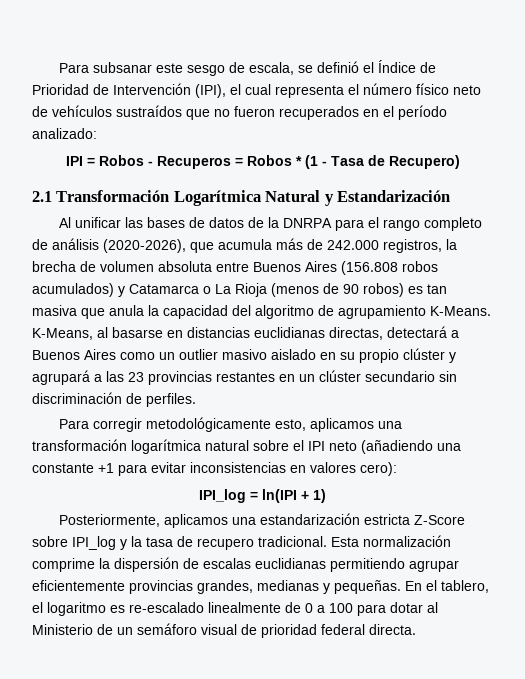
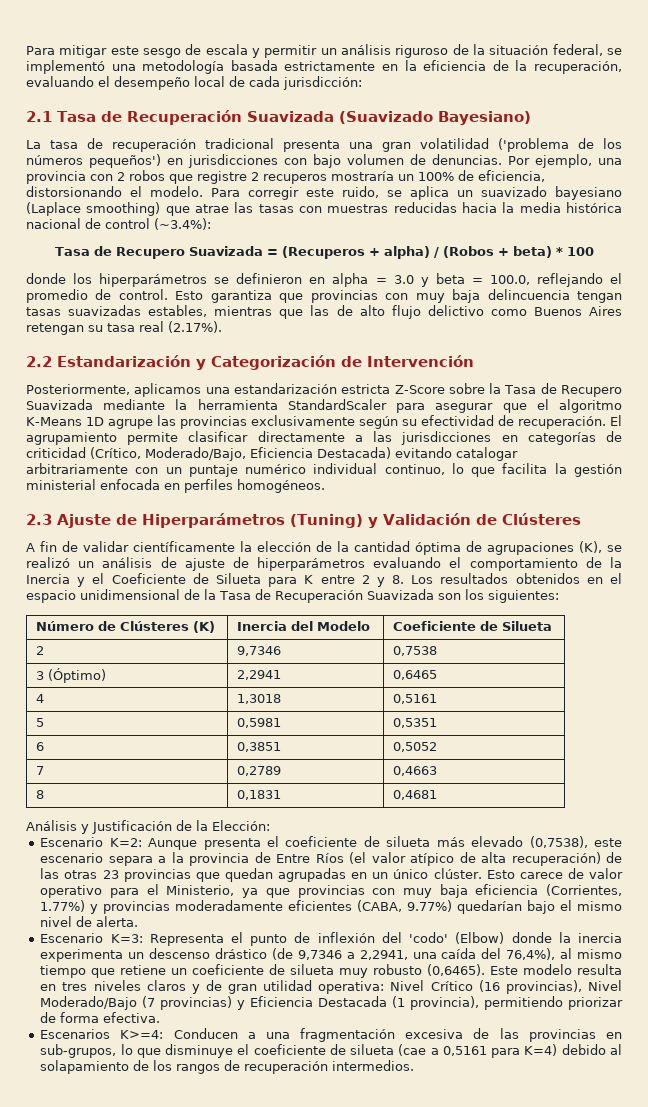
[58,62,152,73] Para subsanar -> [26,45,108,58] Para mitigar
[248,60,436,75] [32,83,481,98] [32,105,447,120] [32,128,97,139] [65,155,460,169] [32,190,451,206] [58,217,482,231] [32,238,457,253] [32,261,438,275] [32,283,447,297] [32,305,491,319] [32,326,459,340] [32,348,456,363] [32,370,457,385] [32,392,196,407] [58,417,402,432] [32,439,461,454] [32,462,397,476] [199,489,326,503] escala, se definió el Índice de Prioridad de Intervención (IPI), el cual representa el número físico neto de vehículos sustraídos que no fueron recuperados en el período analizado: // IPI = Robos - Recuperos = Robos * (1 - Tasa de Recupero) // 2.1 Transformación Logarítmica Natural y Estandarización // Al unificar las bases de datos de la DNRPA para el rango completo de análisis (2020-2026), que acumula más de 242.000 registros, la brecha de volumen absoluta entre Buenos Aires (156.808 robos acumulados) y Catamarca o La Rioja (menos de 90 robos) es tan masiva que anula la capacidad del algoritmo de agrupamiento K-Means. K-Means, al basarse en distancias euclidianas directas, detectará a Buenos Aires como un outlier masivo aislado en su propio clúster y agrupará a las 23 provincias restantes en un clúster secundario sin discriminación de perfiles. // Para corregir metodológicamente esto, aplicamos una transformación logarítmica natural sobre el IPI neto (añadiendo una constante +1 para evitar inconsistencias en valores cero): // IPI_log = ln(IPI + 1) -> [205,44,622,58] [26,60,623,74] [26,76,362,90] [26,110,531,125] [26,138,622,152] [26,154,622,168] [26,170,545,184] [26,186,622,200] [26,202,622,216] [26,218,211,230] [54,246,594,259] [26,273,622,287] [26,289,622,303] [26,305,622,319] [26,321,222,335] [26,355,474,370] escala y permitir un análisis riguroso de la situación federal, se implementó una metodología basada estrictamente en la eficiencia de la recuperación, evaluando el desempeño local de cada jurisdicción: // 2.1 Tasa de Recuperación Suavizada (Suavizado Bayesiano) // La tasa de recuperación tradicional presenta una gran volatilidad ('problema de los números pequeños') en jurisdicciones con bajo volumen de denuncias. Por ejemplo, una provincia con 2 robos que registre 2 recuperos mostraría un 100% de eficiencia, distorsionando el modelo. Para corregir este ruido, se aplica un suavizado bayesiano (Laplace smoothing) que atrae las tasas con muestras reducidas hacia la media histórica nacional de control (~3.4%): // Tasa de Recupero Suavizada = (Recuperos + alpha) / (Robos + beta) * 100 // donde los hiperparámetros se definieron en alpha = 3.0 y beta = 100.0, reflejando el promedio de control. Esto garantiza que provincias con muy baja delincuencia tengan tasas suavizadas estables, mientras que las de alto flujo delictivo como Buenos Aires retengan su tasa real (2.17%). // 2.2 Estandarización y Categorización de Intervención
[72,535,451,550] [32,557,459,572] [32,580,489,594] [32,602,438,616] [32,623,416,638] IPI_log y la tasa de recupero tradicional. Esta normalización comprime la dispersión de escalas euclidianas permitiendo agrupar eficientemente provincias grandes, medianas y pequeñas. En el tablero, el logaritmo es re-escalado linealmente de 0 a 100 para dotar al Ministerio de un semáforo visual de prioridad federal directa. -> [489,383,622,397] [26,399,622,413] [26,415,622,429] [26,431,622,445] [26,447,518,461] [26,463,622,477] [26,479,325,493] [26,513,581,528] [26,541,622,555] [26,557,622,571] [26,573,622,587] [26,589,559,603] [36,621,216,633] [237,621,371,631] [393,621,553,631] [36,646,45,655] [237,646,282,656] [393,646,438,656] [36,668,107,683] [237,670,282,680] [393,670,438,680] [36,694,45,703] [237,694,282,704] [393,694,438,704] [36,718,45,727] [237,718,282,728] [393,718,438,728] [36,742,45,751] [237,742,282,752] [393,742,438,752] [36,766,45,775] [237,766,282,776] [393,766,438,776] [36,790,45,799] [237,790,282,800] [393,790,438,800] [26,820,270,834] [40,836,623,850] [40,852,623,866] [40,868,623,882] [40,884,622,898] [40,900,623,914] [40,916,139,927] [40,932,623,946] [40,948,622,962] [40,964,623,978] [40,980,623,994] [40,996,624,1010] [40,1012,161,1023] [40,1028,623,1042] [40,1044,623,1058] [40,1060,415,1074] la Tasa de Recupero Suavizada mediante la herramienta StandardScaler para asegurar que el algoritmo K-Means 1D agrupe las provincias exclusivamente según su efectividad de recuperación. El agrupamiento permite clasificar directamente a las jurisdicciones en categorías de criticidad (Crítico, Moderado/Bajo, Eficiencia Destacada) evitando catalogar arbitrariamente con un puntaje numérico individual continuo, lo que facilita la gestión ministerial enfocada en perfiles homogéneos. // 2.3 Ajuste de Hiperparámetros (Tuning) y Validación de Clústeres // A fin de validar científicamente la elección de la cantidad óptima de agrupaciones (K), se realizó un análisis de ajuste de hiperparámetros evaluando el comportamiento de la Inercia y el Coeficiente de Silueta para K entre 2 y 8. Los resultados obtenidos en el espacio unidimensional de la Tasa de Recuperación Suavizada son los siguientes: // Número de Clústeres (K) | Inercia del Modelo | Coeficiente de Silueta // 2 | 9,7346 | 0,7538 // 3 (Óptimo) | 2,2941 | 0,6465 // 4 | 1,3018 | 0,5161 // 5 | 0,5981 | 0,5351 // 6 | 0,3851 | 0,5052 // 7 | 0,2789 | 0,4663 // 8 | 0,1831 | 0,4681 // Análisis y Justificación de la Elección: // Escenario K=2: Aunque presenta el coeficiente de silueta más elevado (0,7538), este escenario separa a la provincia de Entre Ríos (el valor atípico de alta recuperación) de las otras 23 provincias que quedan agrupadas en un único clúster. Esto carece de valor operativo para el Ministerio, ya que provincias con muy baja eficiencia (Corrientes, 1.77%) y provincias moderadamente eficientes (CABA, 9.77%) quedarían bajo el mismo nivel de alerta. // Escenario K=3: Representa el punto de inflexión del 'codo' (Elbow) donde la inercia experimenta un descenso drástico (de 9,7346 a 2,2941, una caída del 76,4%), al mismo tiempo que retiene un coeficiente de silueta muy robusto (0,6465). Este modelo resulta en tres niveles claros y de gran utilidad operativa: Nivel Crítico (16 provincias), Nivel Moderado/Bajo (7 provincias) y Eficiencia Destacada (1 provincia), permitiendo priorizar de forma efectiva. // Escenarios K>=4: Conducen a una fragmentación excesiva de las provincias en sub-grupos, lo que disminuye el coeficiente de silueta (cae a 0,5161 para K=4) debido al solapamiento de los rangos de recuperación intermedios.

